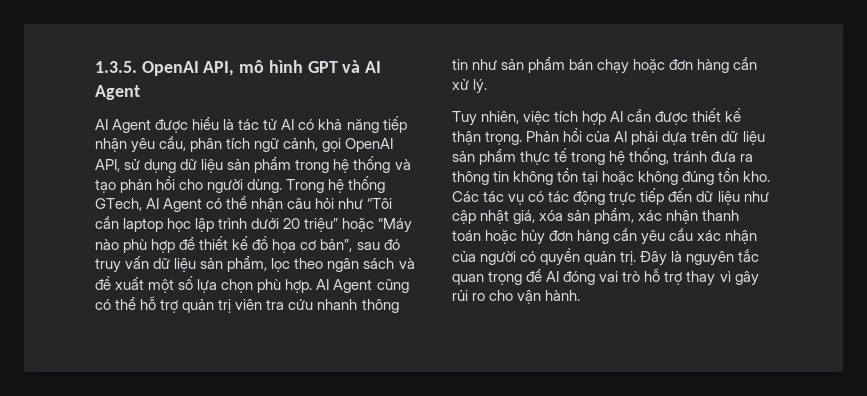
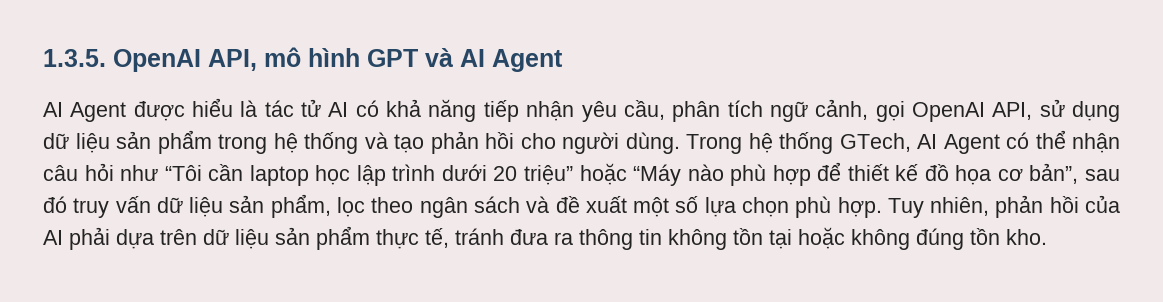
[316,279,409,293] [95,296,399,313] [452,57,758,74] [452,79,488,94] [452,108,742,126] [452,131,560,145] AI Agent cũng có thể hỗ trợ quản trị viên tra cứu nhanh thông tin như sản phẩm bán chạy hoặc đơn hàng cần xử lý. // Tuy nhiên, việc tích hợp AI cần được thiết kế thận trọng. Phản -> [887,195,1044,218] Tuy nhiên, phản
[554,148,670,165] tế trong hệ thống, -> [425,228,449,248] tế,
[452,188,769,205] [452,208,740,224] [452,228,758,245] [452,248,760,266] [452,268,759,286] [452,290,581,304] Các tác vụ có tác động trực tiếp đến dữ liệu như cập nhật giá, xóa sản phẩm, xác nhận thanh toán hoặc hủy đơn hàng cần yêu cầu xác nhận của người có quyền quản trị. Đây là nguyên tắc quan trọng để AI đóng vai trò hỗ trợ thay vì gây rủi ro cho vận hành. -> (1047, 237) none

